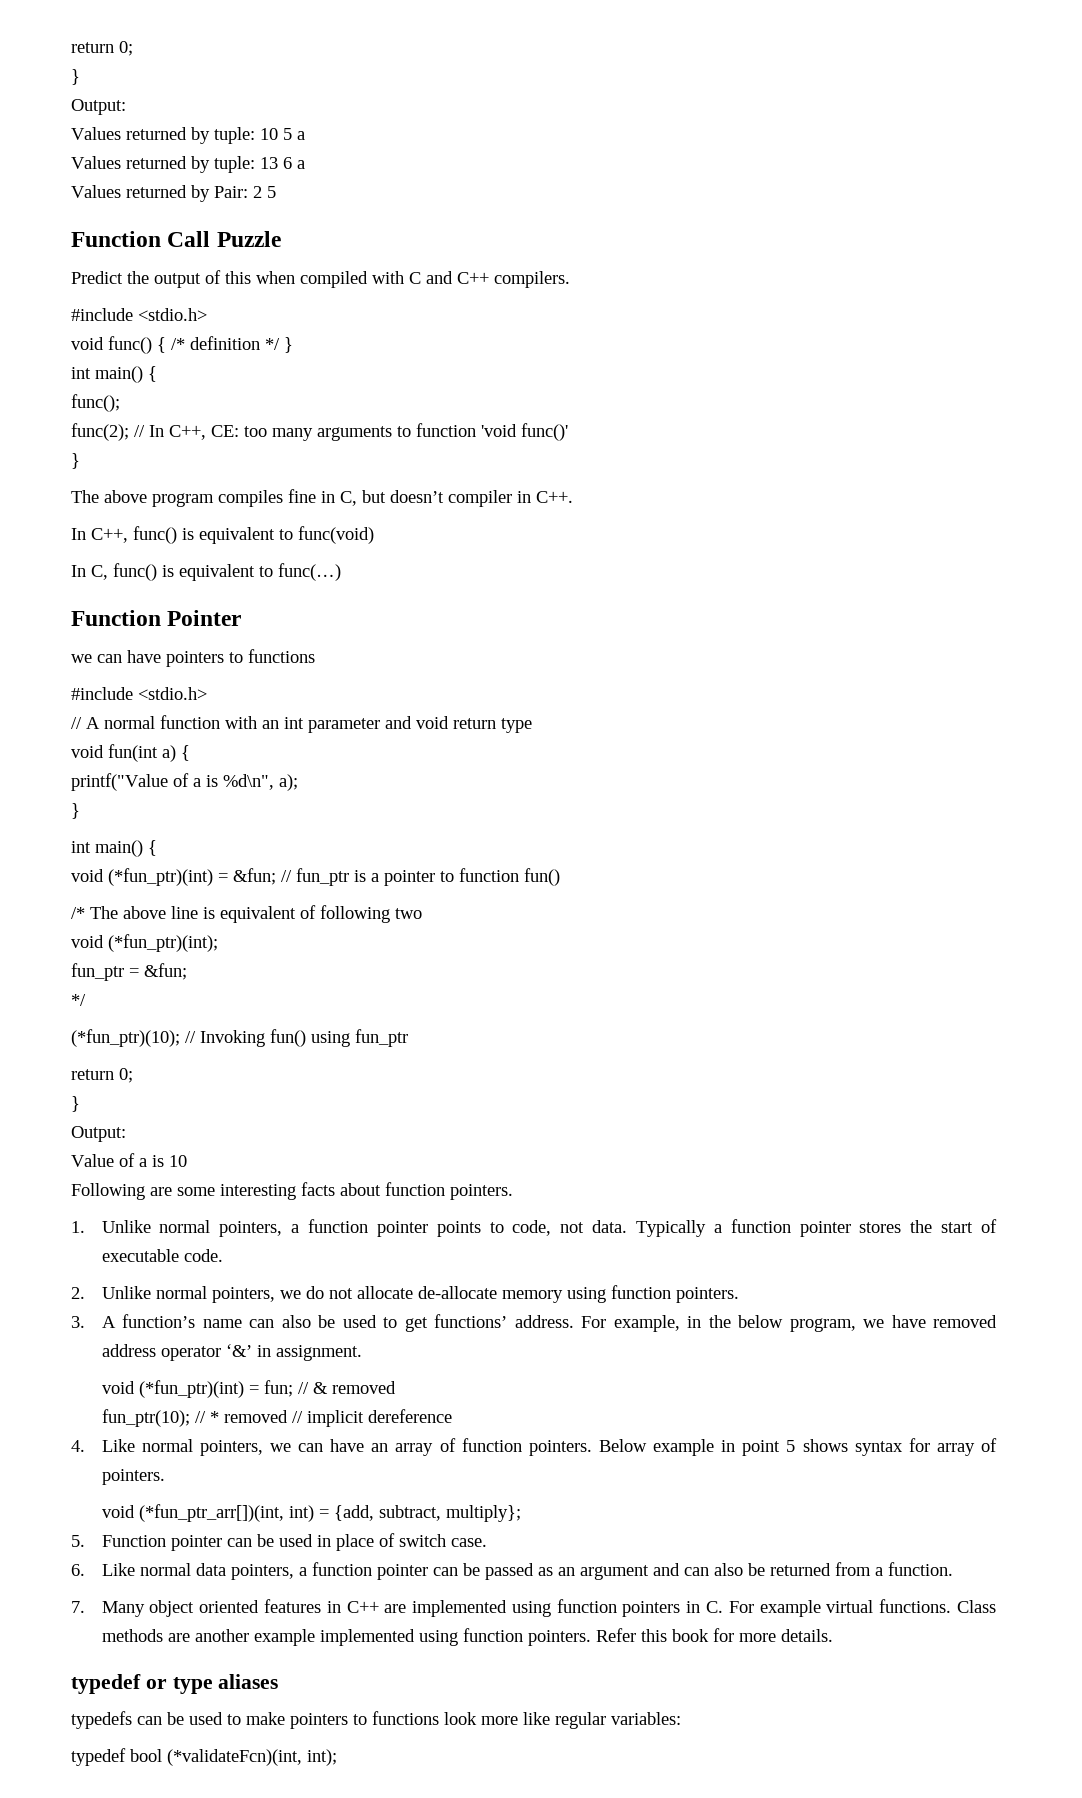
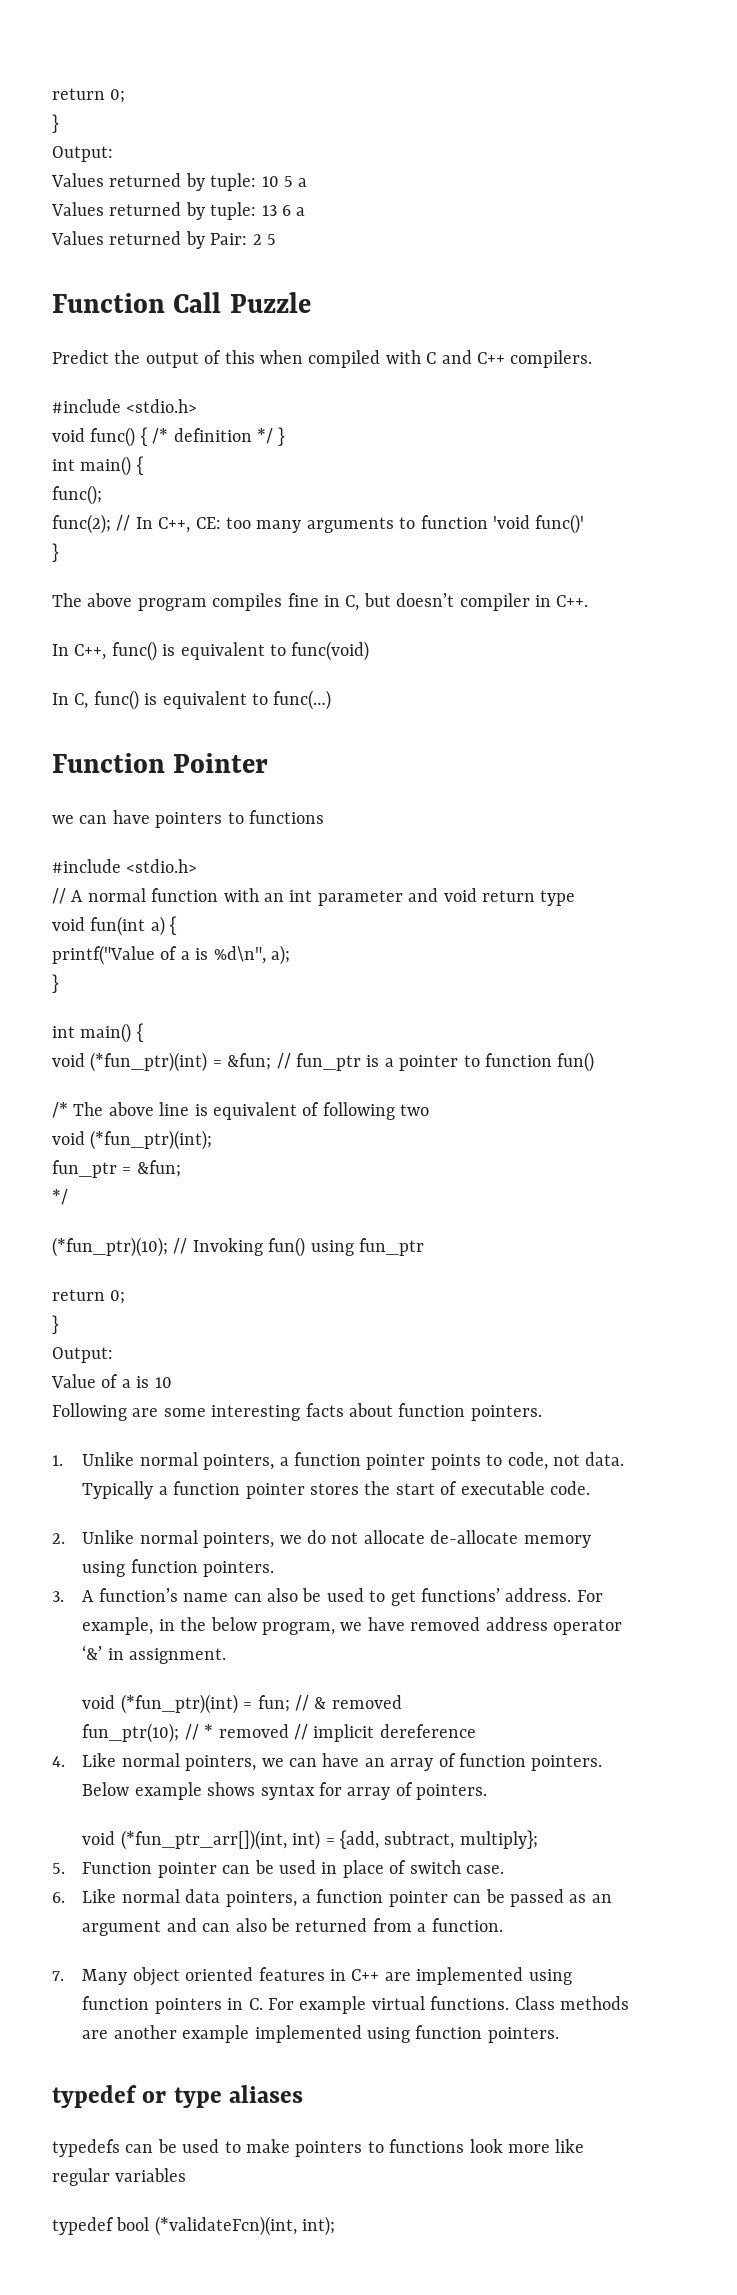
[721,1440,796,1456] in point 5 -> (202, 1791) none
[595,1628,833,1642] Refer this book for more details. -> (559, 2035) none
[611,1712,681,1725] variables: -> [115,2168,187,2182] variables

